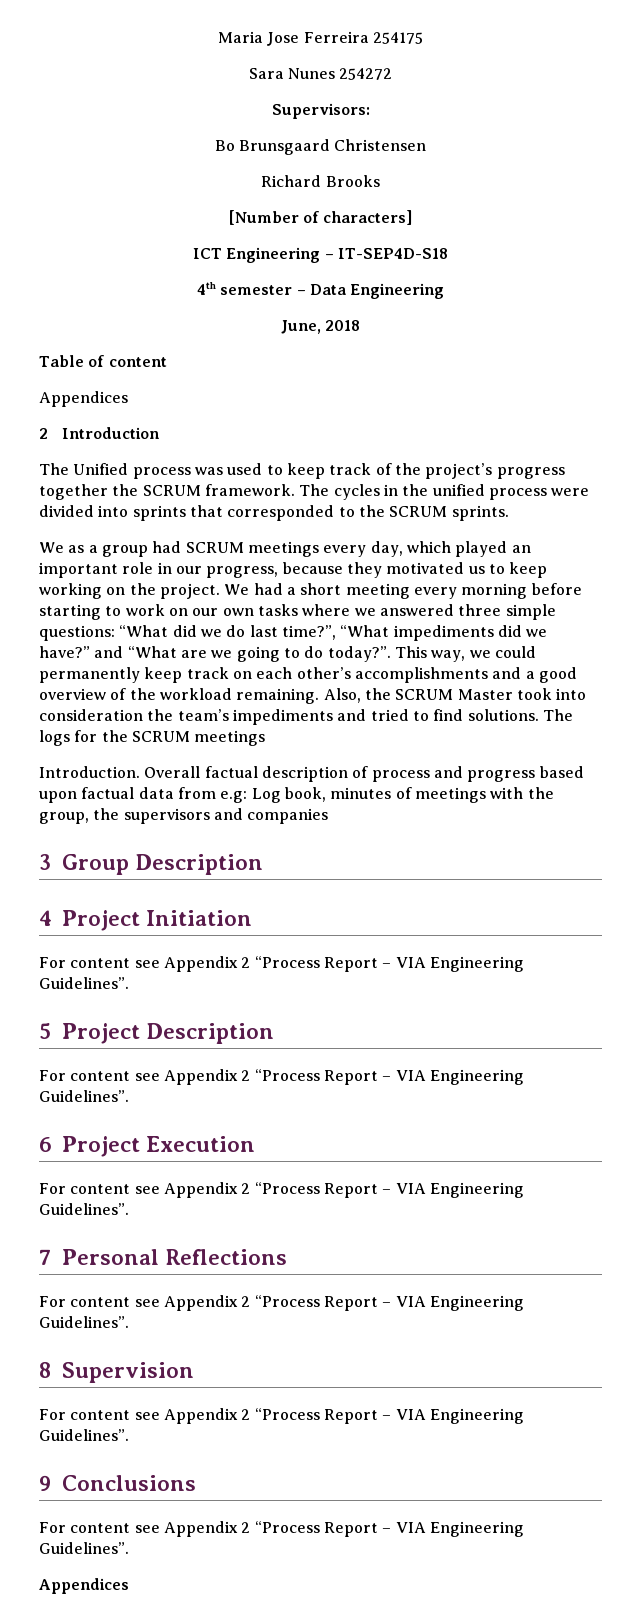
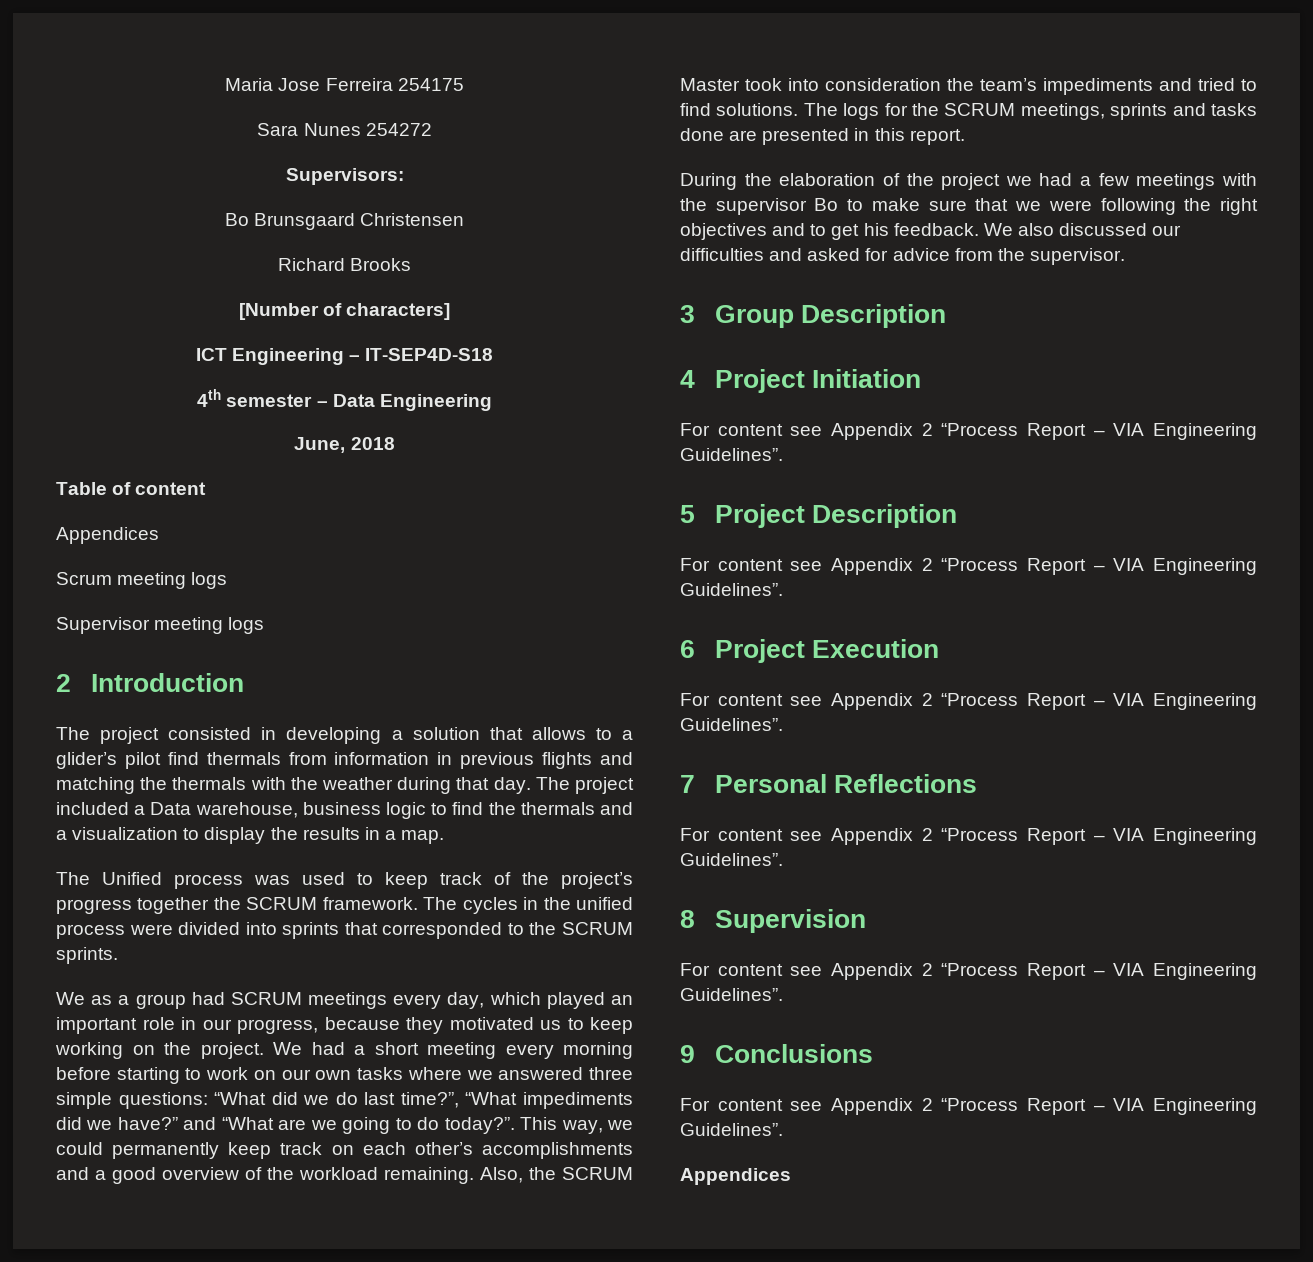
[39,427,160,439] 2 Introduction -> [56,572,228,589] [56,617,265,634] [56,673,245,692] [56,727,634,744] [56,752,634,769] [56,777,634,794] [56,802,633,819] [56,827,445,844] Scrum meeting logs // Supervisor meeting logs // 2 Introduction // The project consisted in developing a solution that allows to a glider’s pilot find thermals from information in previous flights and matching the thermals with the weather during that day. The project included a Data warehouse, business logic to find the thermals and a visualization to display the results in a map.
[194,730,266,746] [39,766,584,782] [39,787,554,803] [39,808,329,824] meetings // Introduction. Overall factual description of process and progress based upon factual data from e.g: Log book, minutes of meetings with the group, the supervisors and companies -> [1020,103,1257,120] [680,128,965,145] [680,173,1257,190] [680,198,1258,215] [680,223,1182,240] [680,248,1125,265] meetings, sprints and tasks done are presented in this report. // During the elaboration of the project we had a few meetings with the supervisor Bo to make sure that we were following the right objectives and to get his feedback. We also discussed our difficulties and asked for advice from the supervisor.

